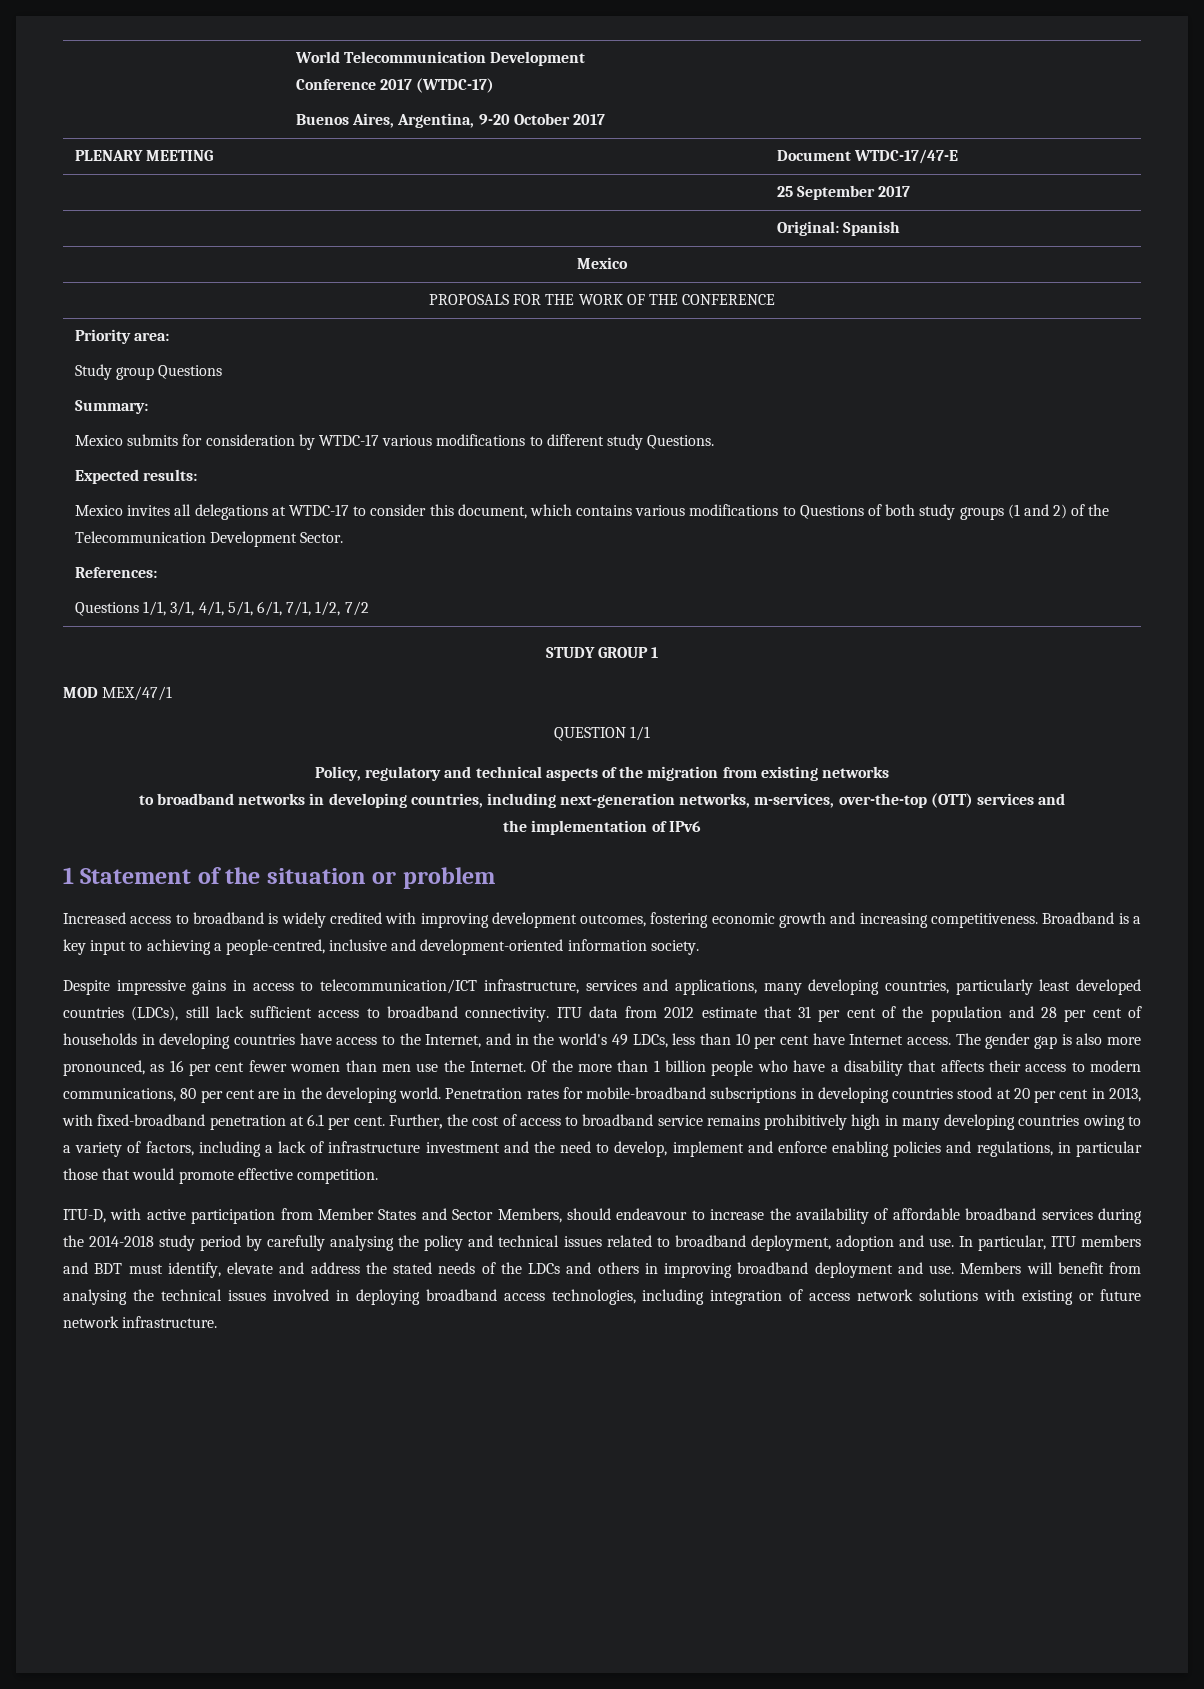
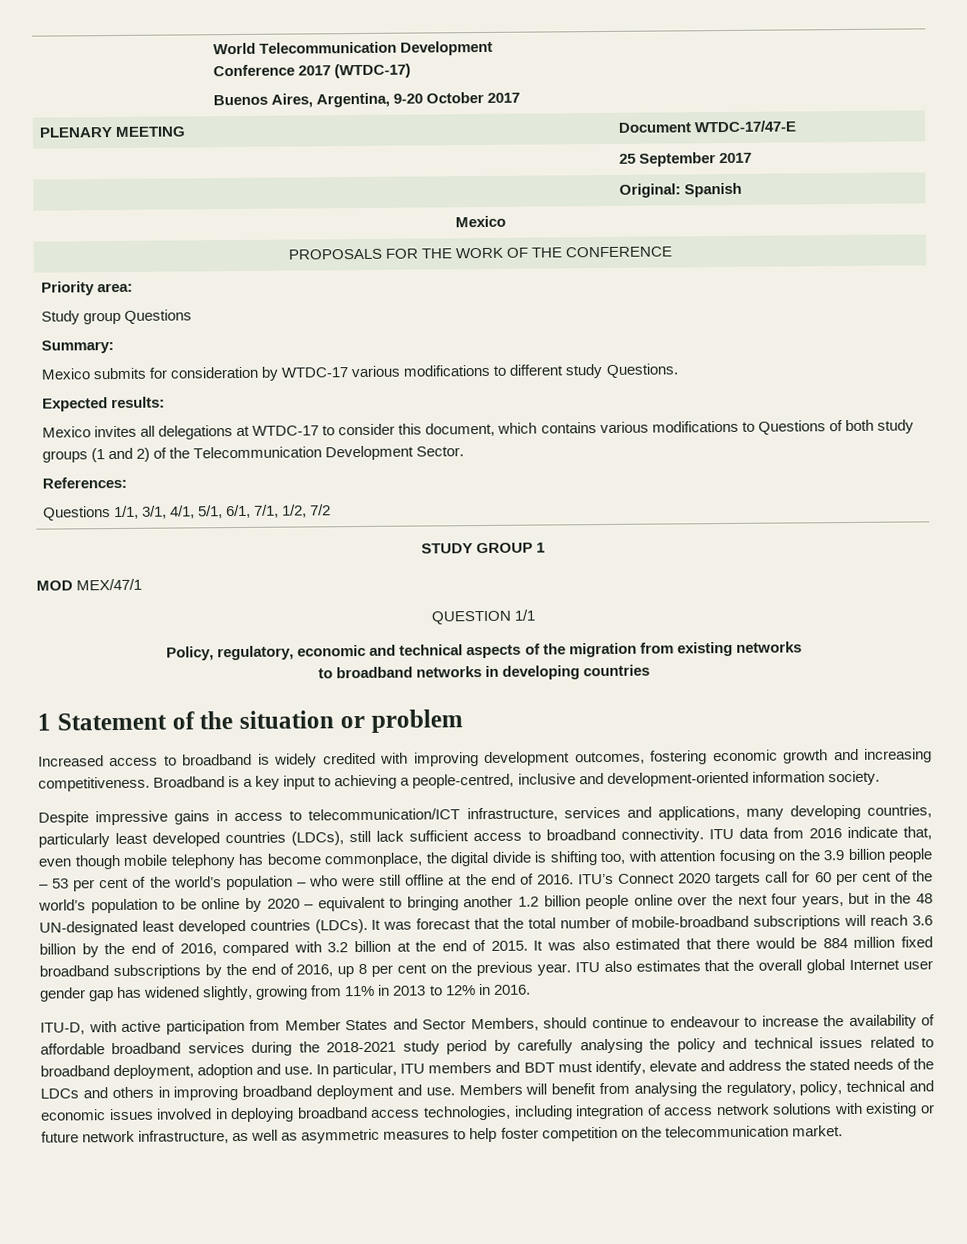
[365,766,442,781] regulatory -> [217,644,367,661] regulatory, economic
[410,793,1066,808] [503,820,701,835] countries, including next-generation networks, m-services, over-the-top (OTT) services and // the implementation of IPv6 -> [583,664,651,677] countries
[664,1006,1142,1022] [63,1033,1142,1049] [63,1060,1142,1076] [63,1087,1141,1103] [62,1114,1141,1130] [63,1141,1142,1157] [63,1168,378,1184] 2012 estimate that 31 per cent of the population and 28 per cent of households in developing countries have access to the Internet, and in the world's 49 LDCs, less than 10 per cent have Internet access. The gender gap is also more pronounced, as 16 per cent fewer women than men use the Internet. Of the more than 1 billion people who have a disability that affects their access to modern communications, 80 per cent are in the developing world. Penetration rates for mobile-broadband subscriptions in developing countries stood at 20 per cent in 2013, with fixed-broadband penetration at 6.1 per cent. Further, the cost of access to broadband service remains prohibitively high in many developing countries owing to a variety of factors, including a lack of infrastructure investment and the need to develop, implement and enforce enabling policies and regulations, in particular those that would promote effective competition. -> [808,826,933,840] [38,848,932,870] [39,870,934,892] [38,892,934,914] [39,914,933,936] [39,936,933,958] [39,959,934,980] [39,983,531,1002] 2016 indicate that, even though mobile telephony has become commonplace, the digital divide is shifting too, with attention focusing on the 3.9 billion people – 53 per cent of the world’s population – who were still offline at the end of 2016. ITU’s Connect 2020 targets call for 60 per cent of the world’s population to be online by 2020 – equivalent to bringing another 1.2 billion people online over the next four years, but in the 48 UN-designated least developed countries (LDCs). It was forecast that the total number of mobile-broadband subscriptions will reach 3.6 billion by the end of 2016, compared with 3.2 billion at the end of 2015. It was also estimated that there would be 884 million fixed broadband subscriptions by the end of 2016, up 8 per cent on the previous year. ITU also estimates that the overall global Internet user gender gap has widened slightly, growing from 11% in 2013 to 12% in 2016.
(611, 1214) none -> [591,1016,665,1029] continue to
[89,1235,155,1247] 2014-2018 -> [326,1041,397,1053] 2018-2021
[160,1289,222,1301] technical -> [725,1080,935,1097] [40,1109,106,1121] regulatory, policy, technical and economic
[122,1316,218,1328] infrastructure. -> [138,1125,843,1144] infrastructure, as well as asymmetric measures to help foster competition on the telecommunication market.

